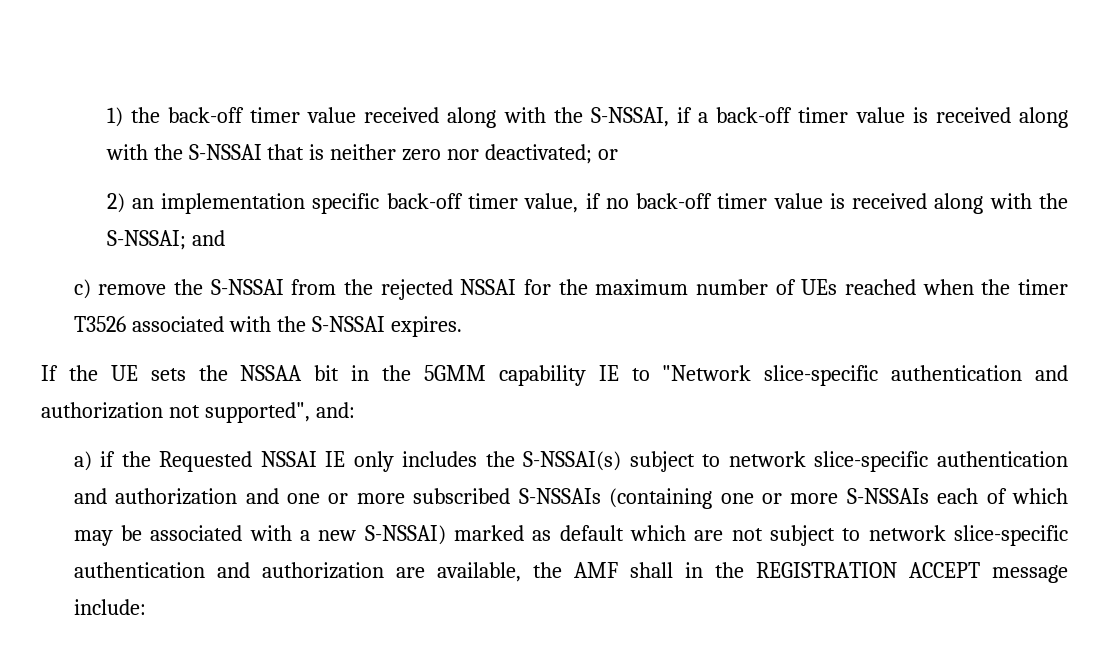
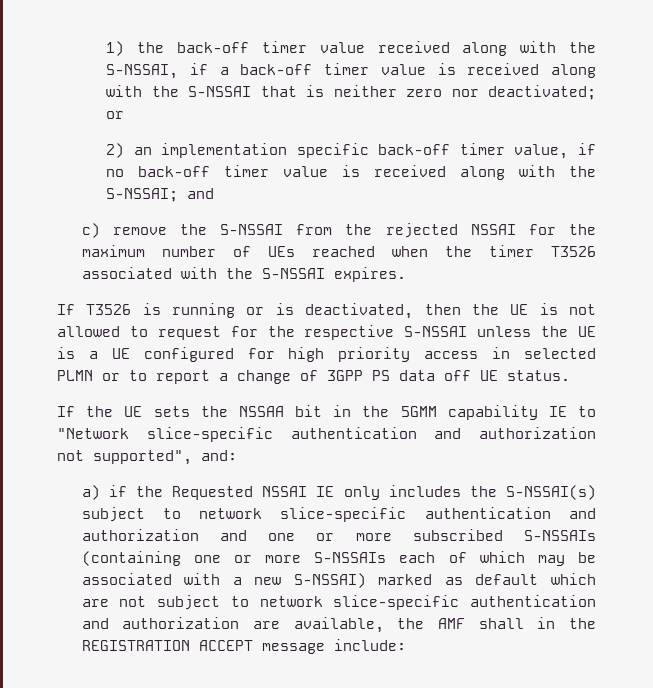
(462, 326) none -> [57,303,596,319] [57,325,597,340] [57,347,597,362] [57,370,570,384] // If T3526 is running or is deactivated, then the UE is not allowed to request for the respective S-NSSAI unless the UE is a UE configured for high priority access in selected PLMN or to report a change of 3GPP PS data off UE status.

